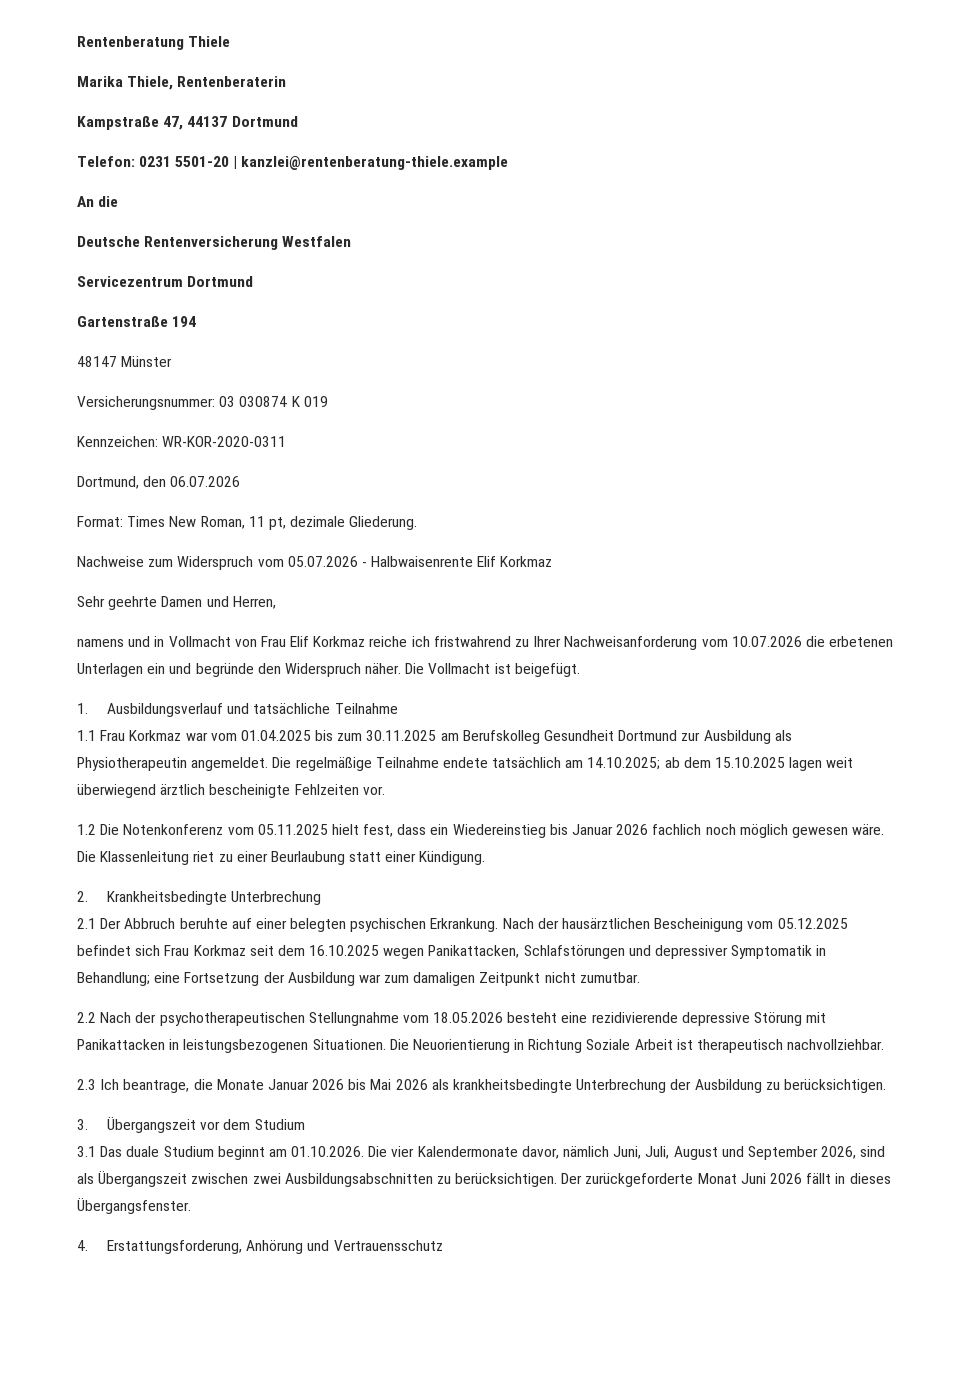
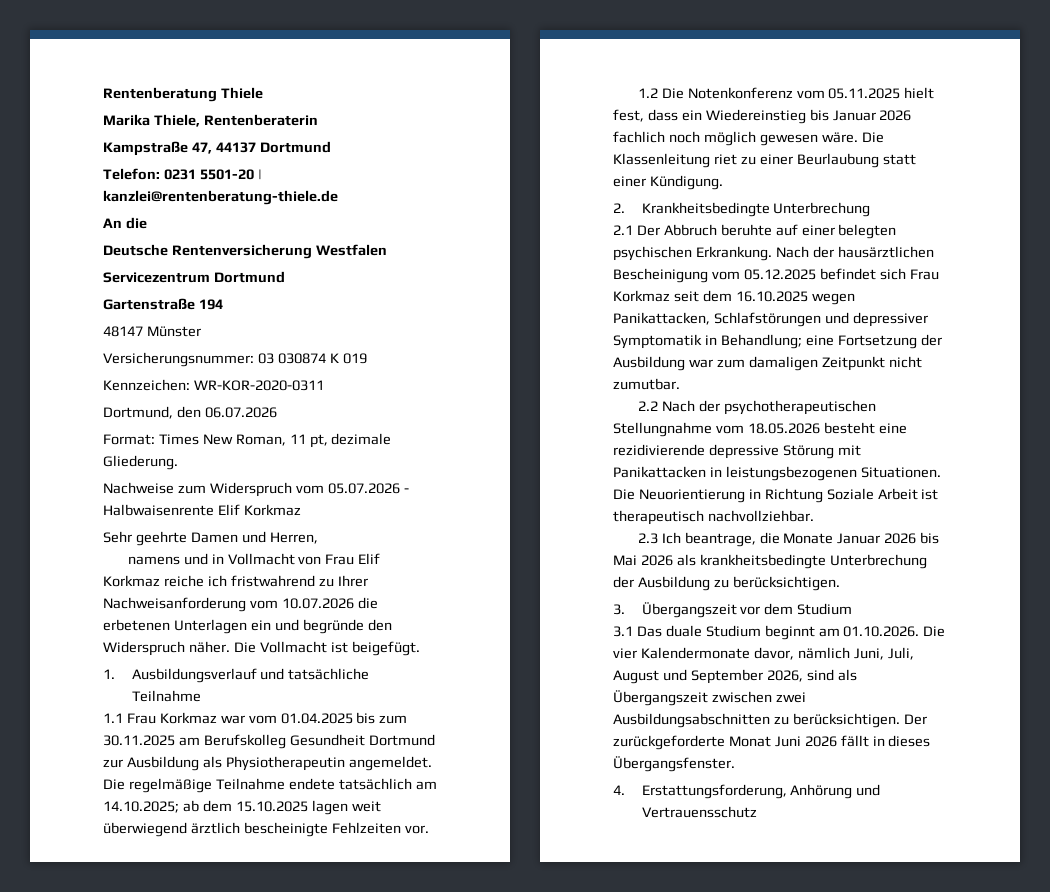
[240,156,508,170] kanzlei@rentenberatung-thiele.example -> [103,190,338,205] kanzlei@rentenberatung-thiele.de

